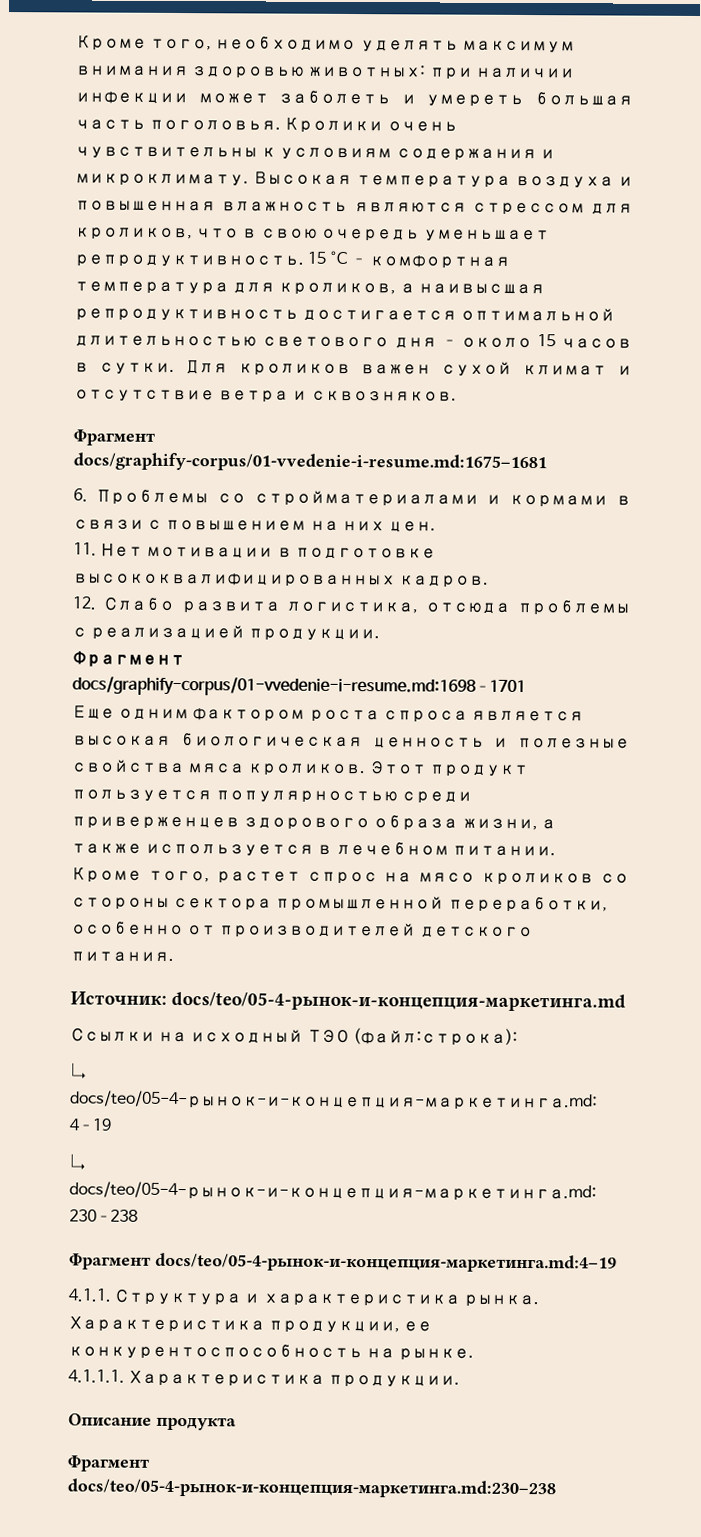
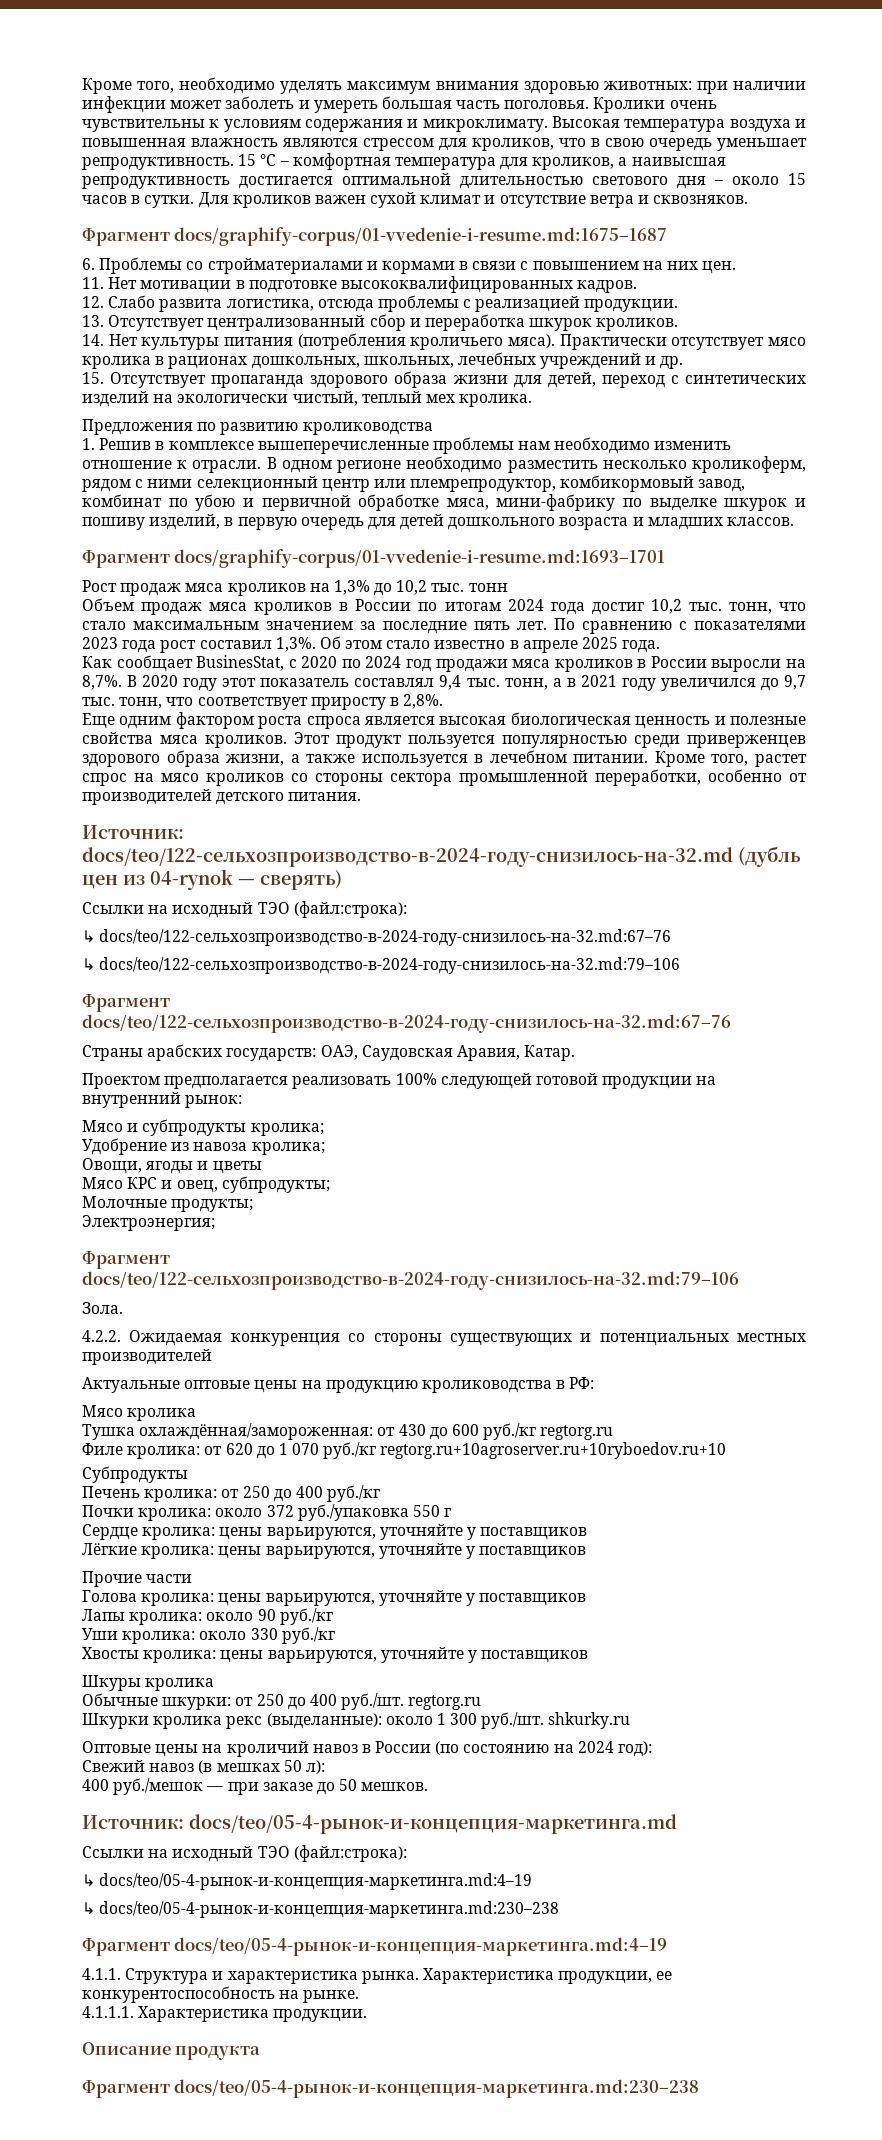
[73,452,547,473] docs/graphify-corpus/01-vvedenie-i-resume.md:1675–1681 -> [174,227,668,246] docs/graphify-corpus/01-vvedenie-i-resume.md:1675–1687
[72,650,185,668] [72,676,526,698] Фрагмент docs/graphify-corpus/01-vvedenie-i-resume.md:1698–1701 -> [82,314,679,331] [82,333,806,350] [82,352,684,369] [82,371,807,388] [82,391,533,407] [82,419,433,435] [82,437,732,454] [82,456,806,473] [82,475,746,492] [82,494,806,511] [82,514,795,530] [82,549,666,568] [82,580,508,596] [82,598,806,615] [82,618,806,634] [82,636,661,653] [82,655,806,672] [82,675,806,691] [82,694,444,710] 13. Отсутствует централизованный сбор и переработка шкурок кроликов. // 14. Нет культуры питания (потребления кроличьего мяса). Практически отсутствует мясо кролика в рационах дошкольных, школьных, лечебных учреждений и др. // 15. Отсутствует пропаганда здорового образа жизни для детей, переход с синтетических изделий на экологически чистый, теплый мех кролика. // Предложения по развитию кролиководства // 1. Решив в комплексе вышеперечисленные проблемы нам необходимо изменить отношение к отрасли. В одном регионе необходимо разместить несколько кроликоферм, рядом с ними селекционный центр или племрепродуктор, комбикормовый завод, комбинат по убою и первичной обработке мяса, мини-фабрику по выделке шкурок и пошиву изделий, в первую очередь для детей дошкольного возраста и младших классов. // Фрагмент docs/graphify-corpus/01-vvedenie-i-resume.md:1693–1701 // Рост продаж мяса кроликов на 1,3% до 10,2 тыс. тонн // Объем продаж мяса кроликов в России по итогам 2024 года достиг 10,2 тыс. тонн, что стало максимальным значением за последние пять лет. По сравнению с показателями 2023 года рост составил 1,3%. Об этом стало известно в апреле 2025 года. // Как сообщает BusinesStat, с 2020 по 2024 год продажи мяса кроликов в России выросли на 8,7%. В 2020 году этот показатель составлял 9,4 тыс. тонн, а в 2021 году увеличился до 9,7 тыс. тонн, что соответствует приросту в 2,8%.
(174, 956) none -> [82,825,184,839] [82,846,800,867] [82,869,342,890] [82,901,407,918] [82,929,672,946] [82,957,681,974] [82,994,170,1012] [82,1014,731,1033] [82,1044,576,1061] [82,1073,717,1089] [82,1092,243,1108] [82,1119,324,1136] [82,1138,325,1155] [82,1158,262,1174] [82,1176,330,1193] [82,1196,254,1212] [82,1215,215,1231] [82,1251,170,1269] [82,1271,739,1290] [82,1302,123,1314] [82,1330,806,1346] [82,1349,212,1365] [82,1377,595,1393] [82,1405,197,1421] [82,1423,614,1440] [82,1442,727,1459] [82,1466,188,1483] [82,1485,381,1502] [82,1504,452,1521] [82,1524,588,1540] [82,1543,587,1559] [82,1571,193,1587] [82,1590,587,1606] [82,1608,333,1625] [82,1627,335,1644] [82,1647,589,1663] [82,1675,215,1691] [82,1693,482,1710] [82,1712,631,1729] [82,1741,653,1757] [82,1760,325,1774] [82,1778,429,1795] // Источник: docs/teo/122-сельхозпроизводство-в-2024-году-снизилось-на-32.md (дубль цен из 04-rynok — сверять) // Ссылки на исходный ТЭО (файл:строка): // ↳ docs/teo/122-сельхозпроизводство-в-2024-году-снизилось-на-32.md:67–76 // ↳ docs/teo/122-сельхозпроизводство-в-2024-году-снизилось-на-32.md:79–106 // Фрагмент docs/teo/122-сельхозпроизводство-в-2024-году-снизилось-на-32.md:67–76 // Страны арабских государств: ОАЭ, Саудовская Аравия, Катар. // Проектом предполагается реализовать 100% следующей готовой продукции на внутренний рынок: // Мясо и субпродукты кролика; // Удобрение из навоза кролика; // Овощи, ягоды и цветы // Мясо КРС и овец, субпродукты; // Молочные продукты; // Электроэнергия; // Фрагмент docs/teo/122-сельхозпроизводство-в-2024-году-снизилось-на-32.md:79–106 // Зола. // 4.2.2. Ожидаемая конкуренция со стороны существующих и потенциальных местных производителей // Актуальные оптовые цены на продукцию кролиководства в РФ: // Мясо кролика // Тушка охлаждённая/замороженная: от 430 до 600 руб./кг regtorg.ru // Филе кролика: от 620 до 1 070 руб./кг regtorg.ru+10agroserver.ru+10ryboedov.ru+10 // Субпродукты // Печень кролика: от 250 до 400 руб./кг // Почки кролика: около 372 руб./упаковка 550 г // Сердце кролика: цены варьируются, уточняйте у поставщиков // Лёгкие кролика: цены варьируются, уточняйте у поставщиков // Прочие части // Голова кролика: цены варьируются, уточняйте у поставщиков // Лапы кролика: около 90 руб./кг // Уши кролика: около 330 руб./кг // Хвосты кролика: цены варьируются, уточняйте у поставщиков // Шкуры кролика // Обычные шкурки: от 250 до 400 руб./шт. regtorg.ru // Шкурки кролика рекс (выделанные): около 1 300 руб./шт. shkurky.ru // Оптовые цены на кроличий навоз в России (по состоянию на 2024 год): // Свежий навоз (в мешках 50 л): // 400 руб./мешок — при заказе до 50 мешков.

